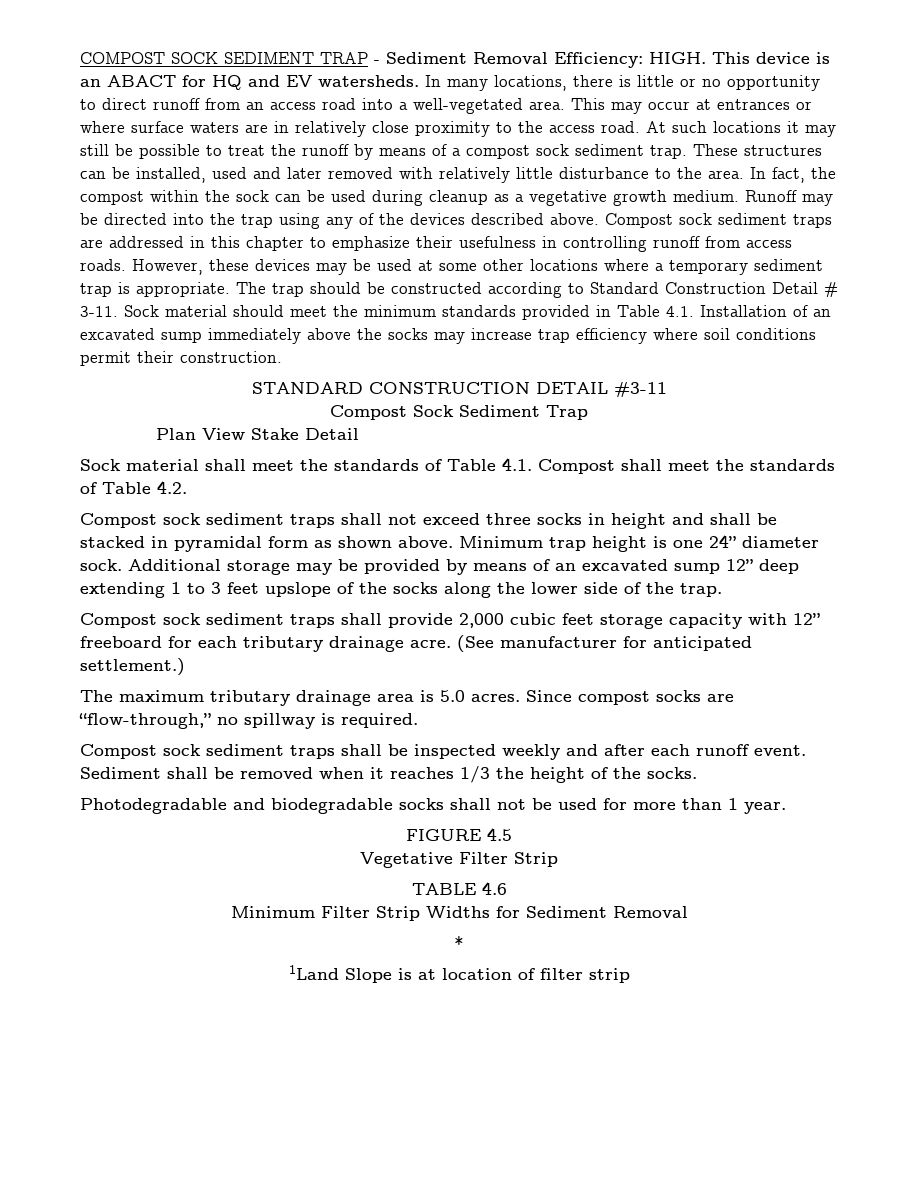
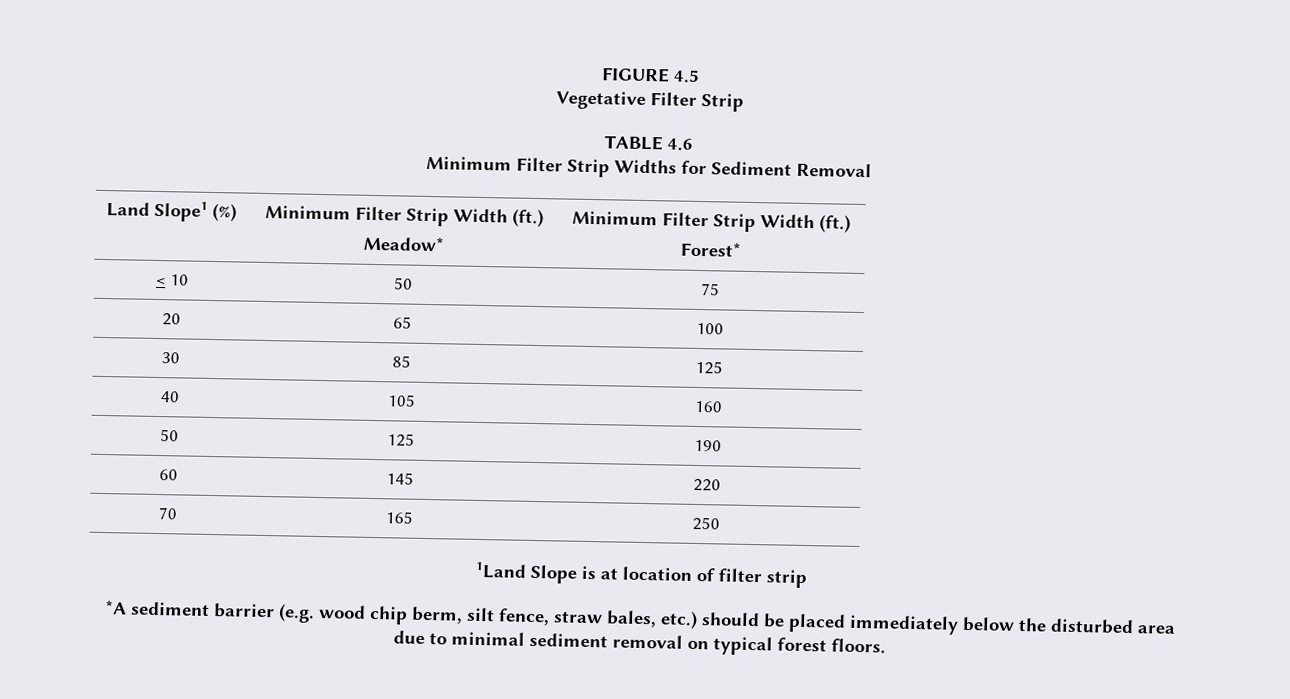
[80,52,830,68] [80,75,820,91] [80,98,812,114] [80,121,836,137] [80,144,822,160] [80,167,836,183] [80,190,833,206] [80,213,832,229] [80,236,792,252] [80,259,823,275] [80,282,838,298] [80,305,831,320] [80,328,816,344] [80,351,282,366] [251,381,667,397] [330,405,588,420] [156,428,360,440] [80,458,835,474] [80,481,187,494] [80,513,777,529] [80,535,819,552] [80,559,799,575] [80,582,722,598] [80,613,820,629] [80,635,752,652] [80,658,185,676] [80,690,734,706] [79,713,418,729] [80,744,806,760] [80,766,697,783] [80,798,786,814] COMPOST SOCK SEDIMENT TRAP - Sediment Removal Efficiency: HIGH. This device is an ABACT for HQ and EV watersheds. In many locations, there is little or no opportunity to direct runoff from an access road into a well-vegetated area. This may occur at entrances or where surface waters are in relatively close proximity to the access road. At such locations it may still be possible to treat the runoff by means of a compost sock sediment trap. These structures can be installed, used and later removed with relatively little disturbance to the area. In fact, the compost within the sock can be used during cleanup as a vegetative growth medium. Runoff may be directed into the trap using any of the devices described above. Compost sock sediment traps are addressed in this chapter to emphasize their usefulness in controlling runoff from access roads. However, these devices may be used at some other locations where a temporary sediment trap is appropriate. The trap should be constructed according to Standard Construction Detail # 3-11. Sock material should meet the minimum standards provided in Table 4.1. Installation of an excavated sump immediately above the socks may increase trap efficiency where soil conditions permit their construction. // STANDARD CONSTRUCTION DETAIL #3-11 // Compost Sock Sediment Trap // Plan View Stake Detail // Sock material shall meet the standards of Table 4.1. Compost shall meet the standards of Table 4.2. // Compost sock sediment traps shall not exceed three socks in height and shall be stacked in pyramidal form as shown above. Minimum trap height is one 24” diameter sock. Additional storage may be provided by means of an excavated sump 12” deep extending 1 to 3 feet upslope of the socks along the lower side of the trap. // Compost sock sediment traps shall provide 2,000 cubic feet storage capacity with 12” freeboard for each tributary drainage acre. (See manufacturer for anticipated settlement.) // The maximum tributary drainage area is 5.0 acres. Since compost socks are “flow-through,” no spillway is required. // Compost sock sediment traps shall be inspected weekly and after each runoff event. Sediment shall be removed when it reaches 1/3 the height of the socks. // Photodegradable and biodegradable socks shall not be used for more than 1 year. // -> (600, 75) none
[454,936,464,949] // * -> [105,200,237,222] [265,204,544,228] [362,235,445,252] [572,210,851,233] [680,241,741,257] [156,274,189,286] [393,277,413,290] [701,283,720,296] [162,313,181,326] [392,316,412,329] [695,322,724,335] [161,352,180,364] [391,355,411,368] [694,360,723,375] [160,391,180,403] [386,394,416,407] [693,400,723,413] [160,429,179,442] [386,433,415,447] [693,439,722,452] [159,469,178,481] [385,472,414,485] [692,478,721,492] [158,507,177,520] [384,511,413,524] [691,516,720,531] // Land Slope1 (%) | Minimum Filter Strip Width (ft.) // Meadow* | Minimum Filter Strip Width (ft.) // Forest* // < 10 | 50 | 75 // 20 | 65 | 100 // 30 | 85 | 125 // 40 | 105 | 160 // 50 | 125 | 190 // 60 | 145 | 220 // 70 | 165 | 250
(630, 975) none -> [105,600,1175,635] [393,630,886,656] // *A sediment barrier (e.g. wood chip berm, silt fence, straw bales, etc.) should be placed immediately below the disturbed area due to minimal sediment removal on typical forest floors.

